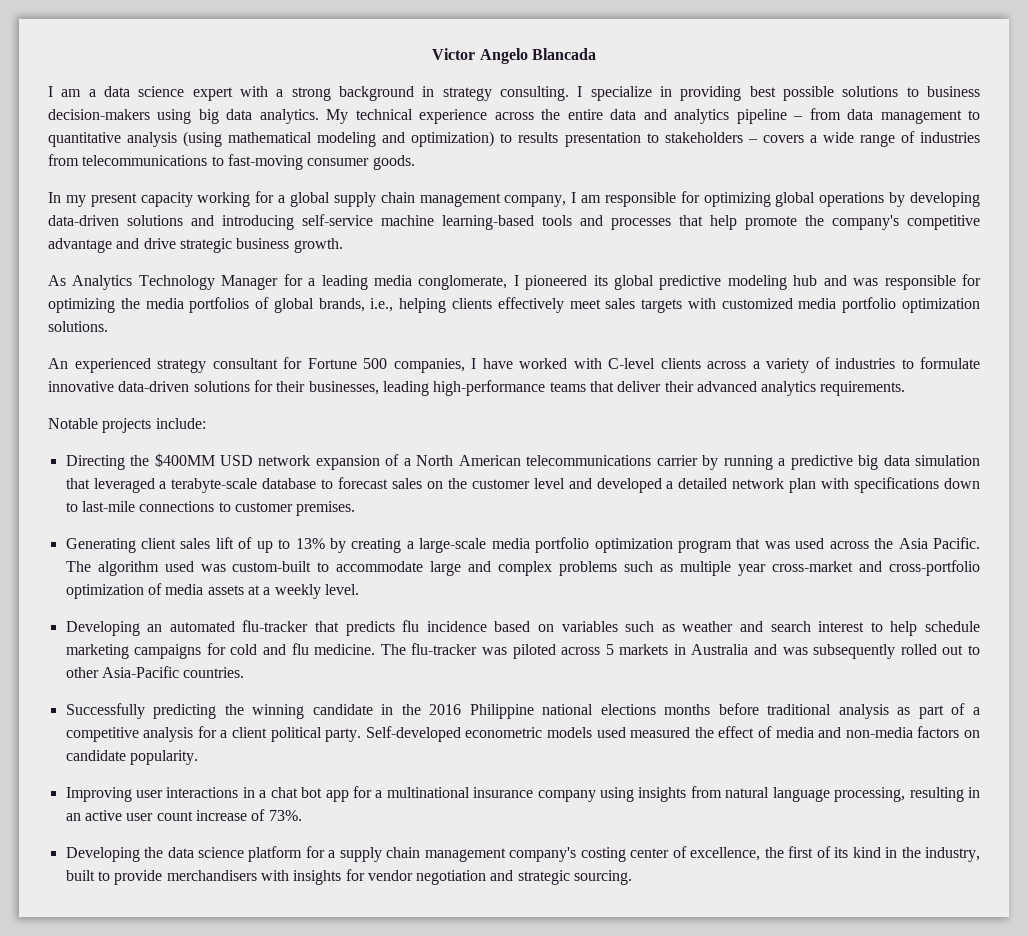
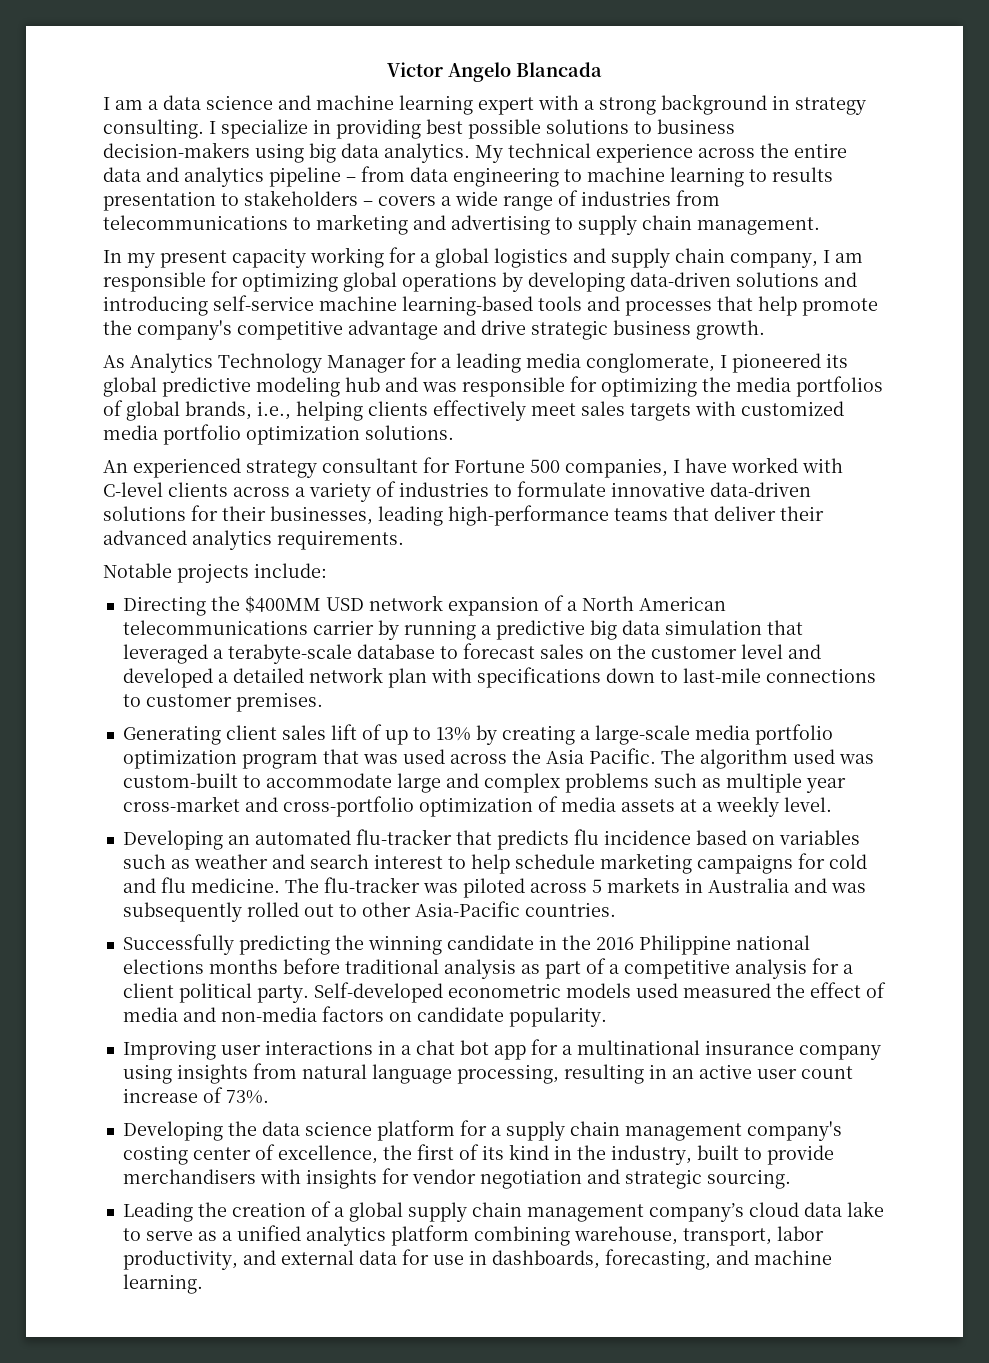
(185, 91) none -> [278,95,473,115] and machine learning
[880,110,981,124] [48,131,495,147] management to quantitative analysis (using mathematical modeling and optimization) -> [453,167,744,187] engineering to machine learning
[227,154,415,170] fast-moving consumer goods. -> [316,214,820,235] marketing and advertising to supply chain management.
[333,192,501,207] supply chain management -> [494,248,725,268] logistics and supply chain
(633, 877) none -> [122,1201,884,1222] [122,1225,824,1246] [122,1249,832,1270] [122,1274,203,1294] // Leading the creation of a global supply chain management company’s cloud data lake to serve as a unified analytics platform combining warehouse, transport, labor productivity, and external data for use in dashboards, forecasting, and machine learning.

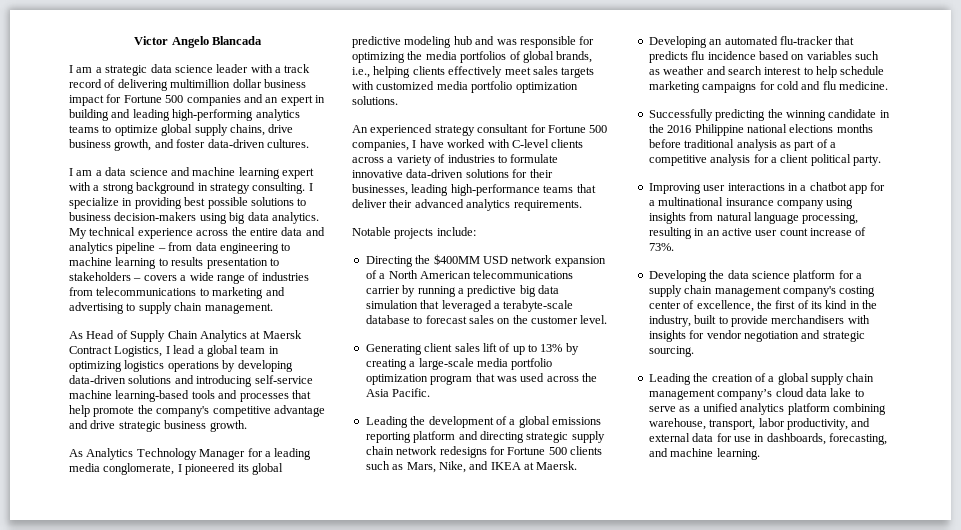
(602, 69) none -> [69,64,311,76] [69,79,306,91] [69,94,325,106] [69,109,300,121] [69,124,294,136] [69,139,309,151] // I am a strategic data science leader with a track record of delivering multimillion dollar business impact for Fortune 500 companies and an expert in building and leading high-performing analytics teams to optimize global supply chains, drive business growth, and foster data-driven cultures.
[103,247,863,268] [103,271,397,292] In my present capacity working for a global logistics and supply chain company, I am responsible for optimizing global -> [69,330,302,342] [69,345,279,357] [69,360,165,372] As Head of Supply Chain Analytics at Maersk Contract Logistics, I lead a global team in optimizing logistics
[740,644,821,659] [122,667,876,688] [122,692,323,712] level and developed a detailed network plan with specifications down to last-mile connections to customer premises. -> [580,315,608,324] level.
[660,749,874,769] [122,773,846,793] [122,796,832,817] The algorithm used was custom-built to accommodate large and complex problems such as multiple year cross-market and cross-portfolio optimization of media assets at a weekly level. -> [365,416,601,428] [365,431,605,443] [365,446,602,458] [365,461,578,473] // Leading the development of a global emissions reporting platform and directing strategic supply chain network redesigns for Fortune 500 clients such as Mars, Nike, and IKEA at Maersk.
[284,877,866,898] [122,901,616,922] The flu-tracker was piloted across 5 markets in Australia and was subsequently rolled out to other Asia-Pacific countries. -> (888, 85) none
[313,982,886,1003] [122,1006,607,1027] Self-developed econometric models used measured the effect of media and non-media factors on candidate popularity. -> (881, 160) none
[415,1040,489,1055] chat bot -> [809,182,847,191] chatbot

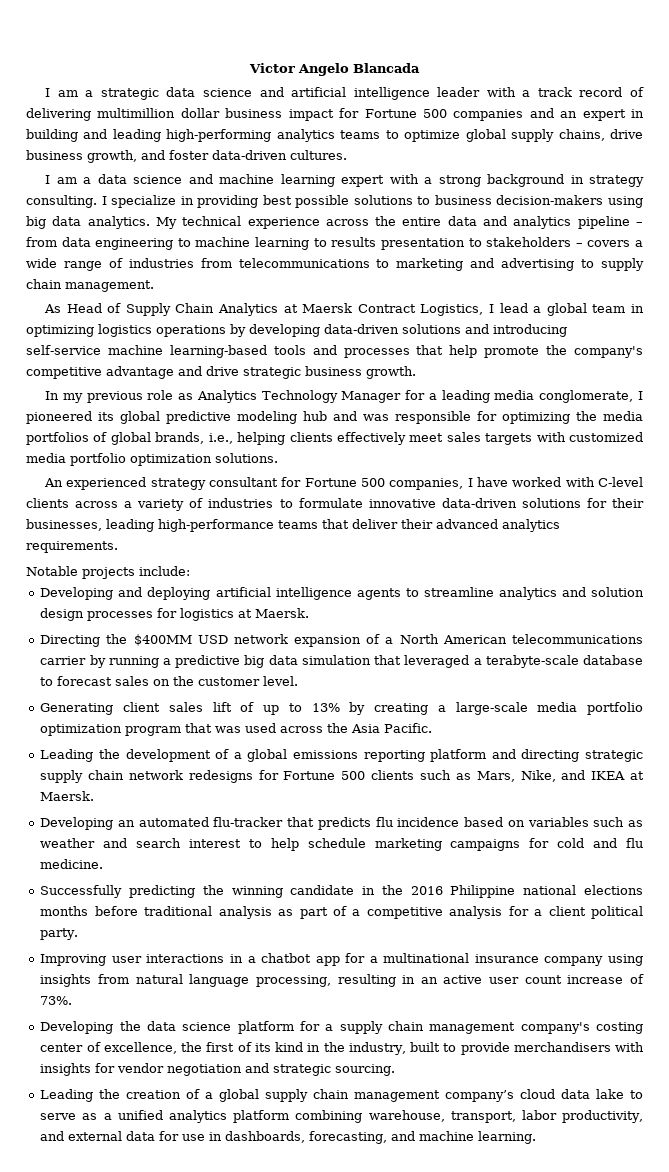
(213, 69) none -> [259,87,430,100] and artificial intelligence
[69,449,83,457] As -> [45,390,194,403] In my previous role as
(476, 231) none -> [40,587,644,600] [40,608,310,621] // Developing and deploying artificial intelligence agents to streamline analytics and solution design processes for logistics at Maersk.

